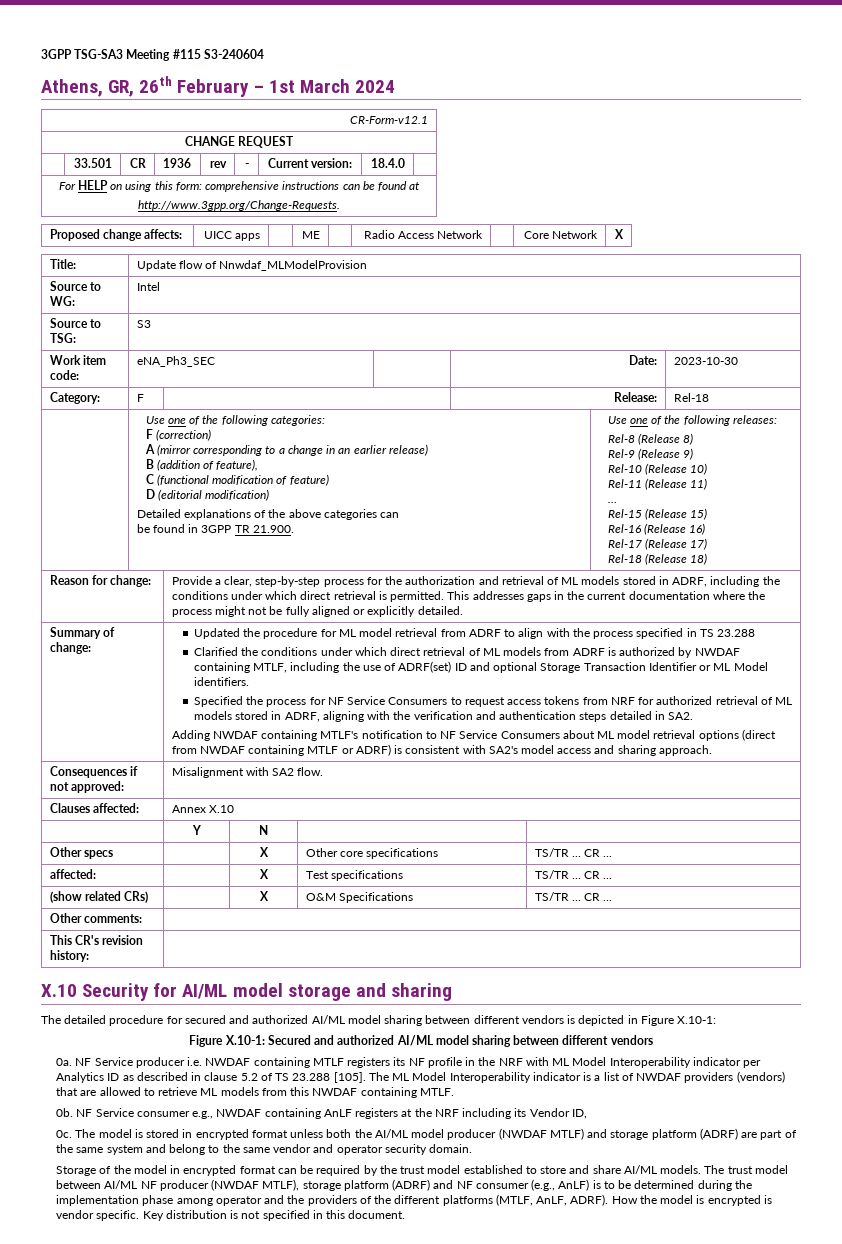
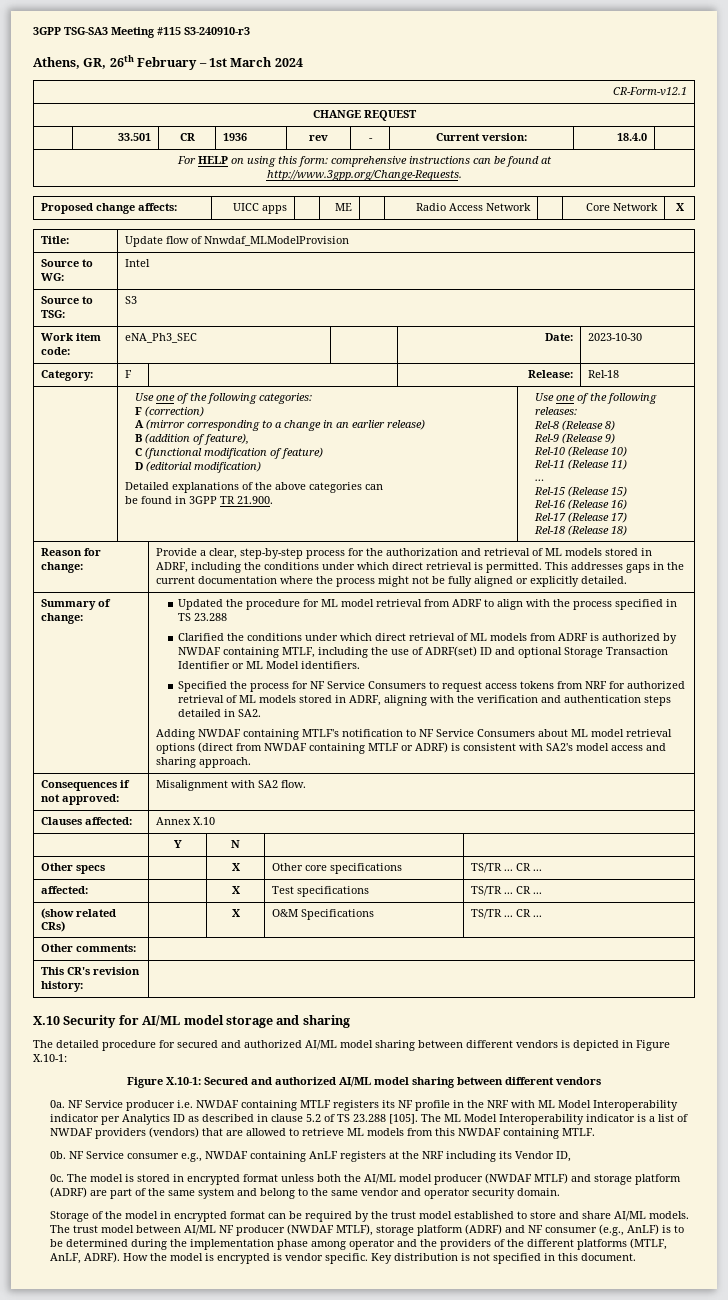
[203,49,264,59] S3-240604 -> [184,27,250,35] S3-240910-r3

